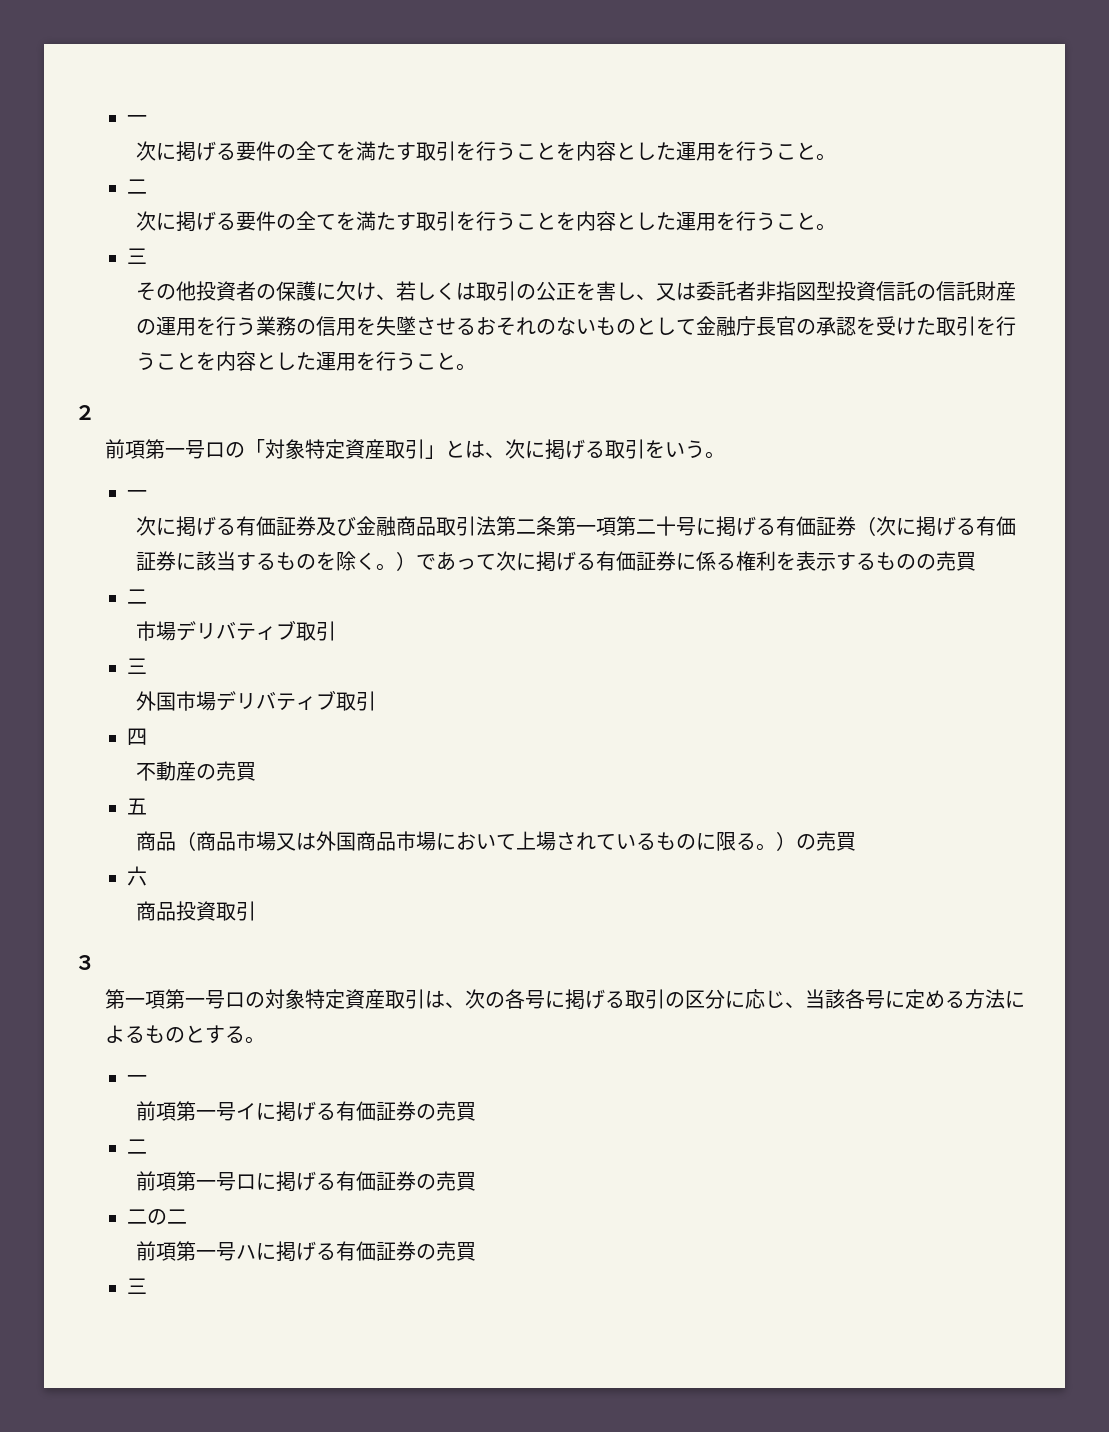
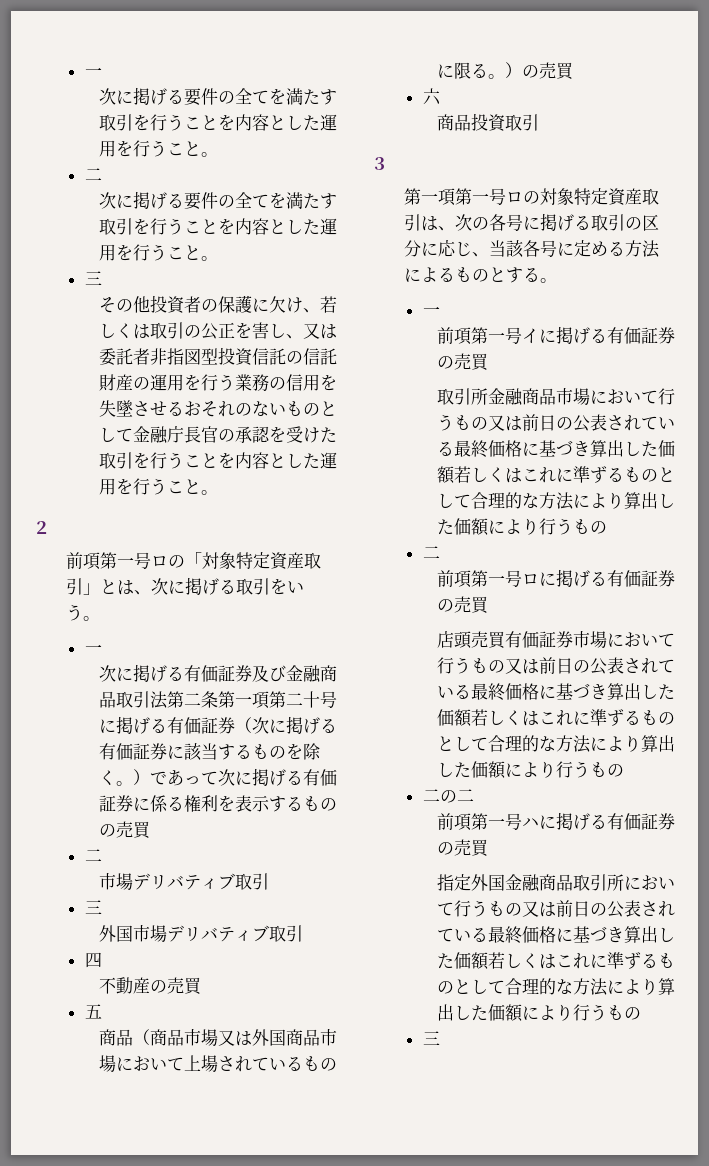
(476, 1111) none -> [437,388,676,406] [437,414,676,432] [437,440,676,458] [437,466,676,484] [437,492,676,510] [437,518,608,536] // 取引所金融商品市場において行うもの又は前日の公表されている最終価格に基づき算出した価額若しくはこれに準ずるものとして合理的な方法により算出した価額により行うもの
(476, 1181) none -> [437,631,676,649] [437,657,676,675] [437,683,676,701] [437,709,676,727] [437,735,676,753] [437,761,625,779] // 店頭売買有価証券市場において行うもの又は前日の公表されている最終価格に基づき算出した価額若しくはこれに準ずるものとして合理的な方法により算出した価額により行うもの
(476, 1251) none -> [437,874,676,892] [437,900,676,918] [437,926,676,944] [437,952,676,970] [437,978,676,996] [437,1004,642,1022] // 指定外国金融商品取引所において行うもの又は前日の公表されている最終価格に基づき算出した価額若しくはこれに準ずるものとして合理的な方法により算出した価額により行うもの

